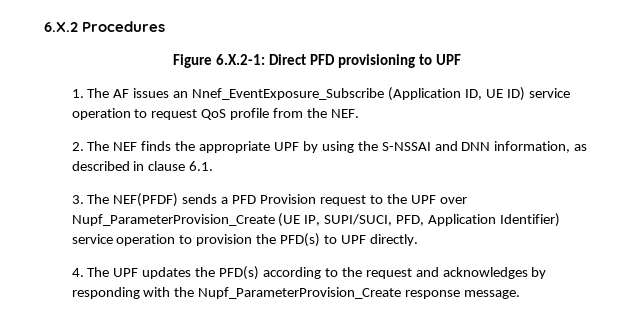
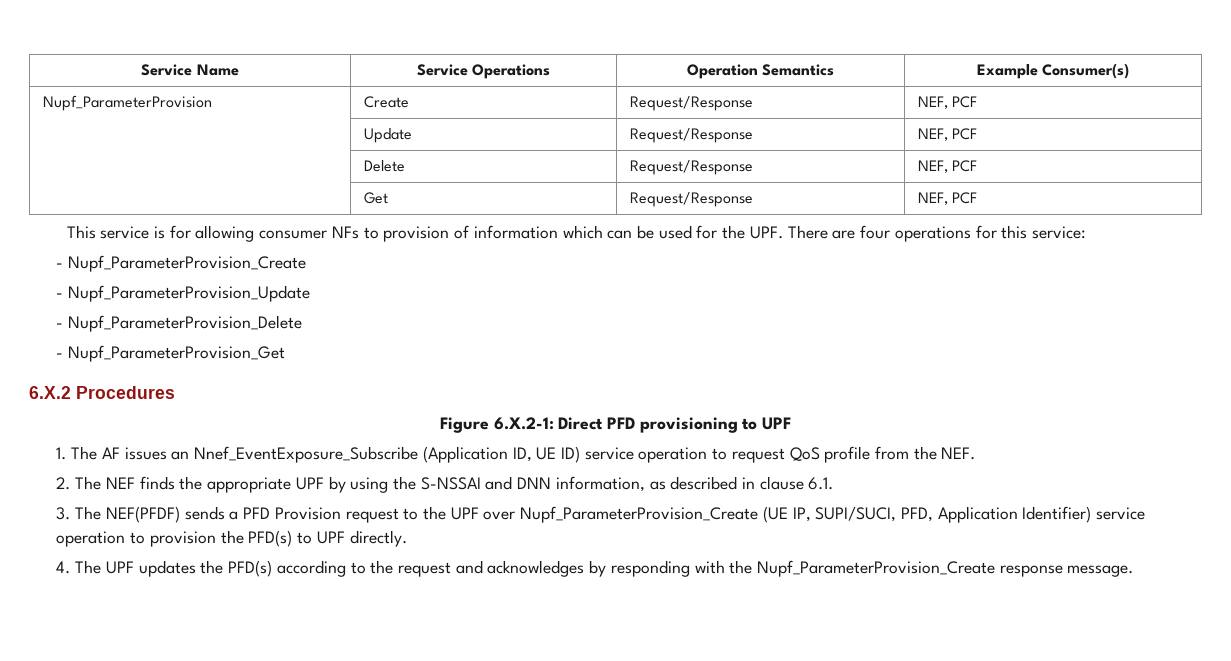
(44, 27) none -> [141,64,239,76] [416,64,551,79] [686,64,835,79] [976,63,1130,79] [42,95,212,111] [363,96,409,108] [629,96,753,111] [917,96,977,109] [363,128,412,143] [629,128,753,143] [917,128,977,141] [363,160,405,172] [629,160,753,175] [917,160,977,173] [363,192,388,204] [629,192,753,207] [917,192,977,205] [66,225,1086,242] [56,255,307,272] [56,285,311,302] [56,315,303,332] [56,345,286,362] Service Name | Service Operations | Operation Semantics | Example Consumer(s) // Nupf_ParameterProvision | Create | Request/Response | NEF, PCF // | Update | Request/Response | NEF, PCF // | Delete | Request/Response | NEF, PCF // | Get | Request/Response | NEF, PCF // This service is for allowing consumer NFs to provision of information which can be used for the UPF. There are four operations for this service: // - Nupf_ParameterProvision_Create // - Nupf_ParameterProvision_Update // - Nupf_ParameterProvision_Delete // - Nupf_ParameterProvision_Get //

